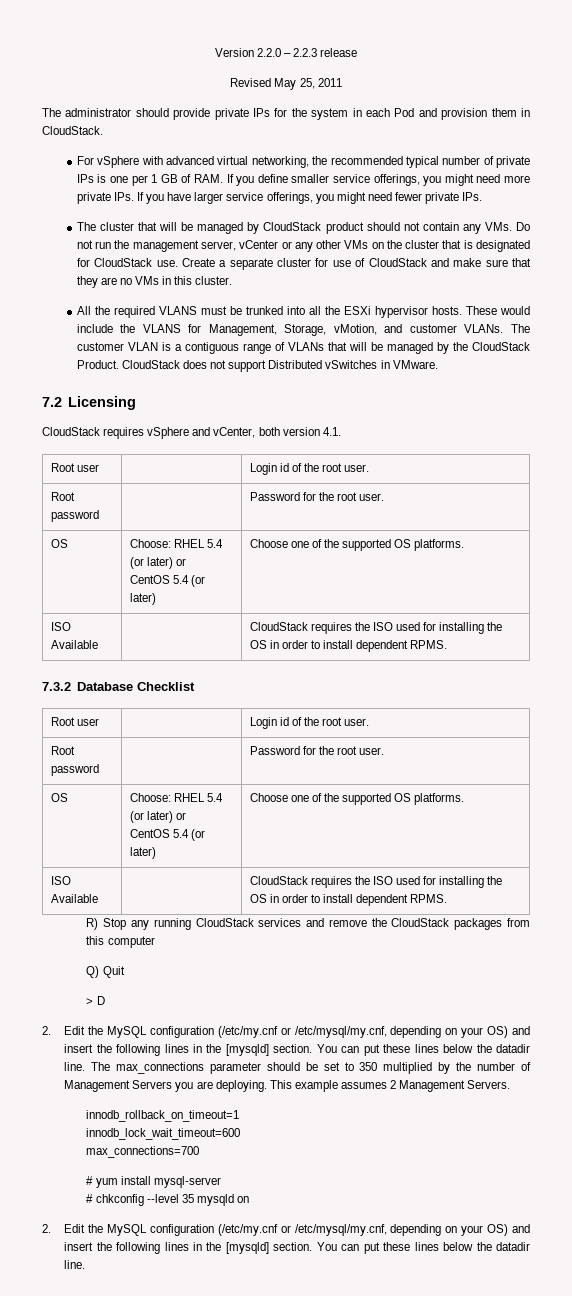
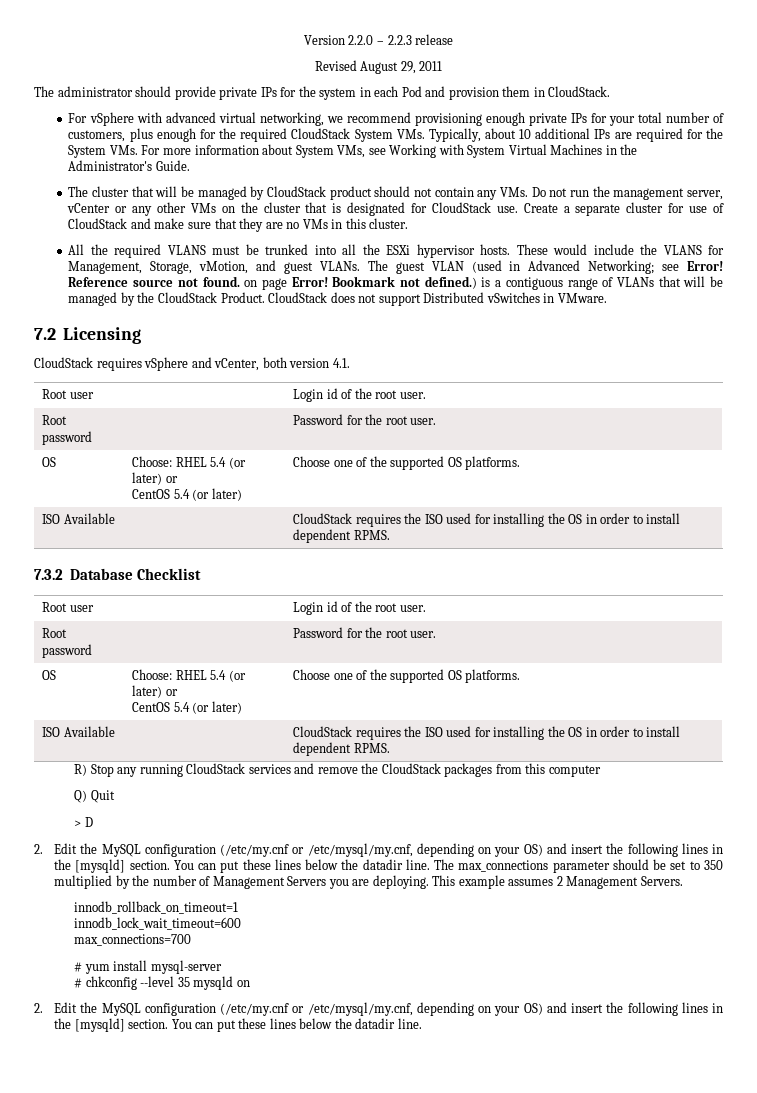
[274,78,315,90] May 25, -> [360,61,416,74] August 29,
[312,156,530,168] [76,174,530,186] [76,192,483,204] the recommended typical number of private IPs is one per 1 GB of RAM. If you define smaller service offerings, you might need more private IPs. If you have larger service offerings, you might need fewer private IPs. -> [326,112,724,126] [68,128,724,142] [68,144,638,158] [68,160,190,171] we recommend provisioning enough private IPs for your total number of customers, plus enough for the required CloudStack System VMs. Typically, about 10 additional IPs are required for the System VMs. For more information about System VMs, see Working with System Virtual Machines in the Administrator's Guide.
[409,324,457,333] customer -> [284,262,314,274] guest
[76,342,158,351] customer VLAN -> [395,260,724,274] [68,276,477,290] guest VLAN (used in Advanced Networking; see Error! Reference source not found. on page Error! Bookmark not defined.)

